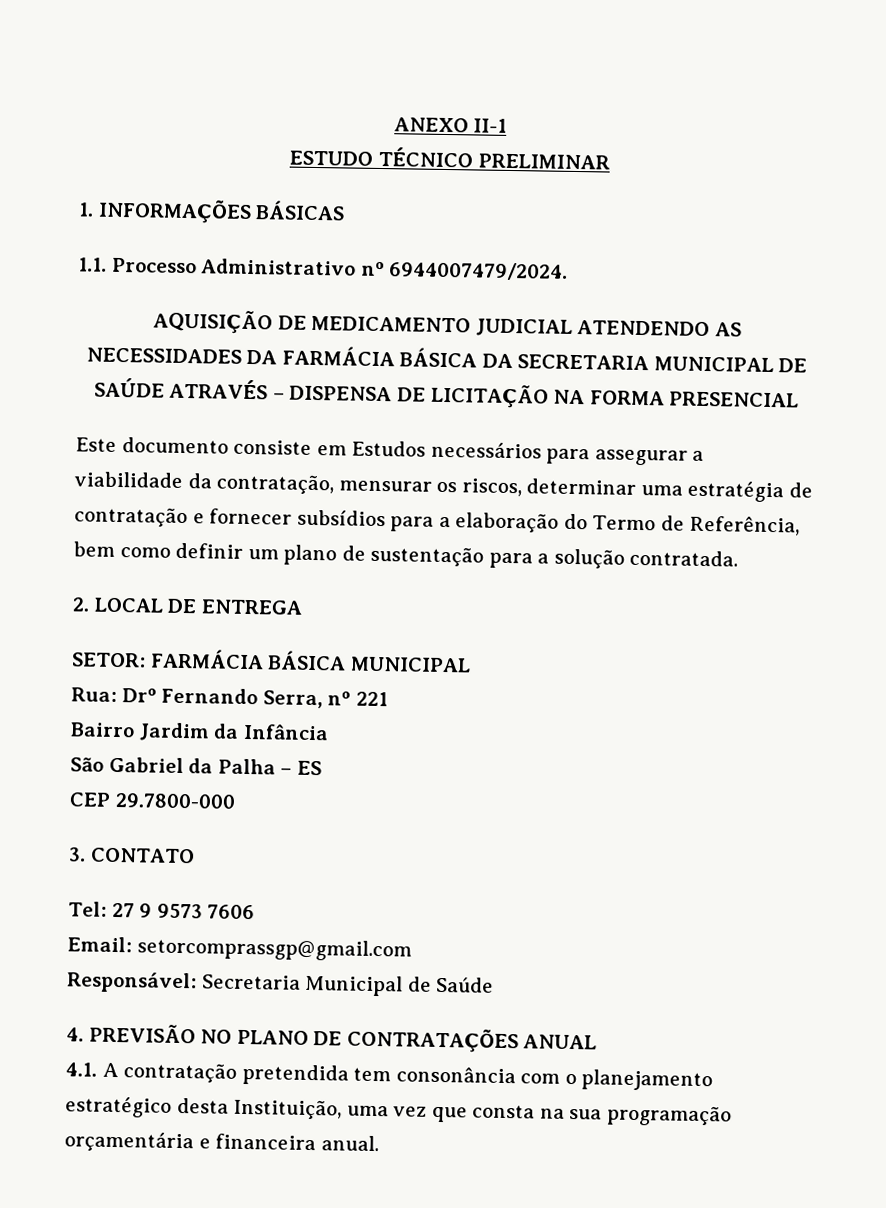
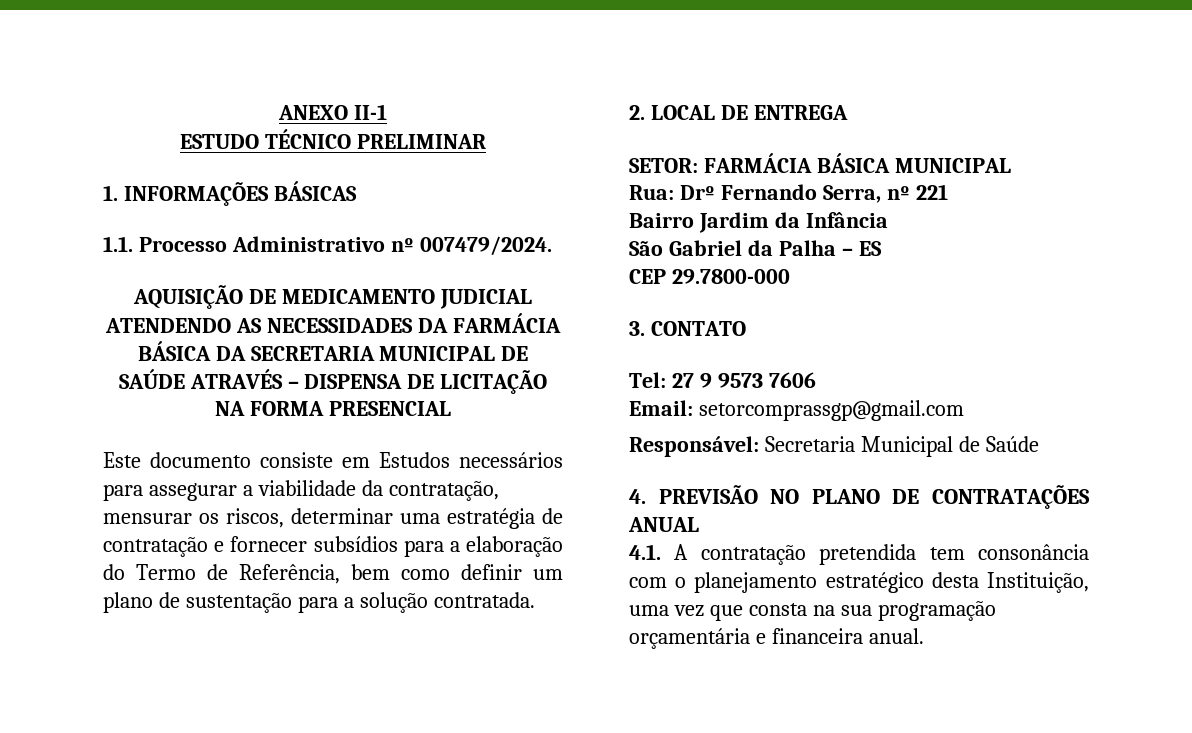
[388,261,569,281] 6944007479/2024. -> [419,236,552,256] 007479/2024.

